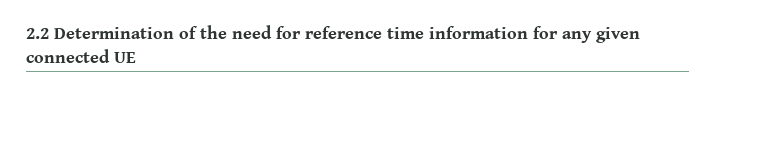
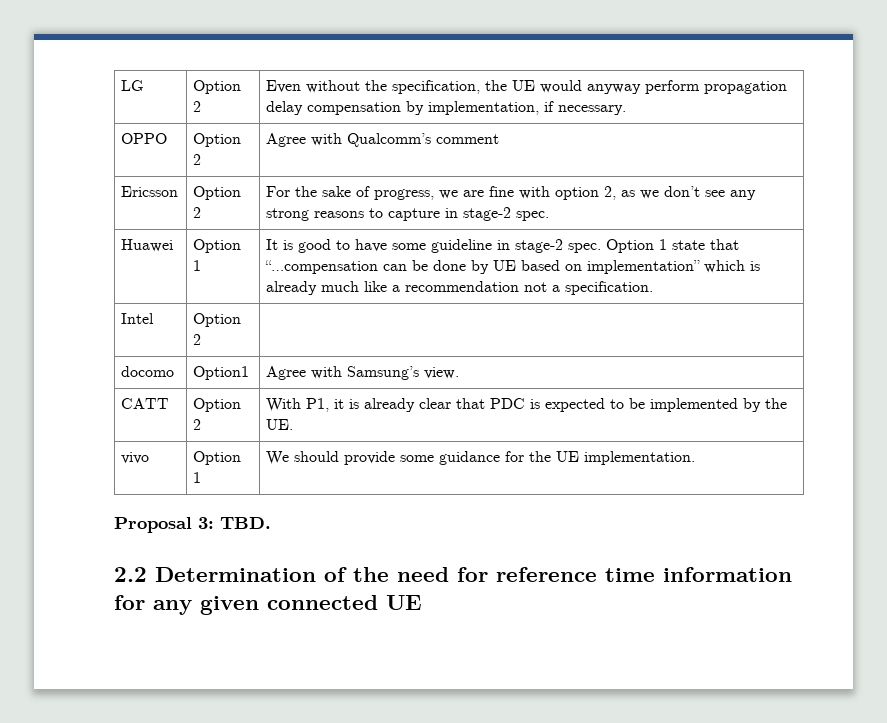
(26, 33) none -> [121,80,145,91] [193,80,242,94] [193,101,202,112] [266,80,788,94] [266,101,627,115] [121,133,168,144] [193,133,242,147] [193,154,202,165] [266,133,500,147] [121,186,179,197] [193,186,242,200] [193,207,202,218] [266,186,757,200] [266,207,550,221] [121,239,174,252] [193,239,242,253] [193,260,202,271] [266,239,740,253] [265,260,761,274] [266,281,654,295] [121,313,155,324] [193,313,242,327] [193,334,202,345] [121,366,175,377] [193,366,250,380] [266,366,460,380] [121,398,170,409] [193,398,242,412] [193,419,202,430] [266,398,788,412] [266,419,294,430] [121,452,150,464] [193,451,242,465] [193,472,202,483] [266,451,696,465] [114,517,271,533] LG | Option 2 | Even without the specification, the UE would anyway perform propagation delay compensation by implementation, if necessary. // OPPO | Option 2 | Agree with Qualcomm’s comment // Ericsson | Option 2 | For the sake of progress, we are fine with option 2, as we don’t see any strong reasons to capture in stage-2 spec. // Huawei | Option 1 | It is good to have some guideline in stage-2 spec. Option 1 state that “…compensation can be done by UE based on implementation” which is already much like a recommendation not a specification. // Intel | Option 2 | // docomo | Option1 | Agree with Samsung’s view. // CATT | Option 2 | With P1, it is already clear that PDC is expected to be implemented by the UE. // vivo | Option 1 | We should provide some guidance for the UE implementation. // Proposal 3: TBD. //

